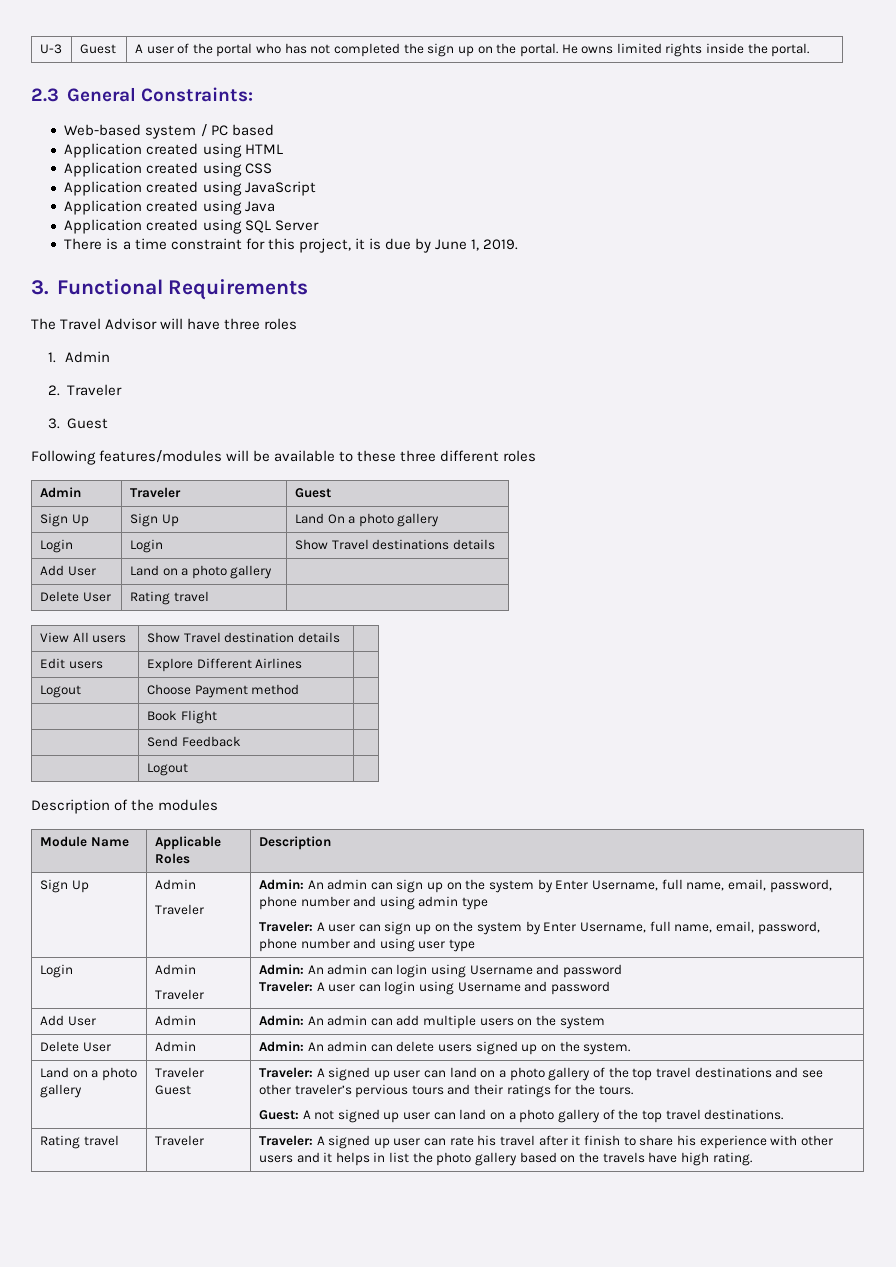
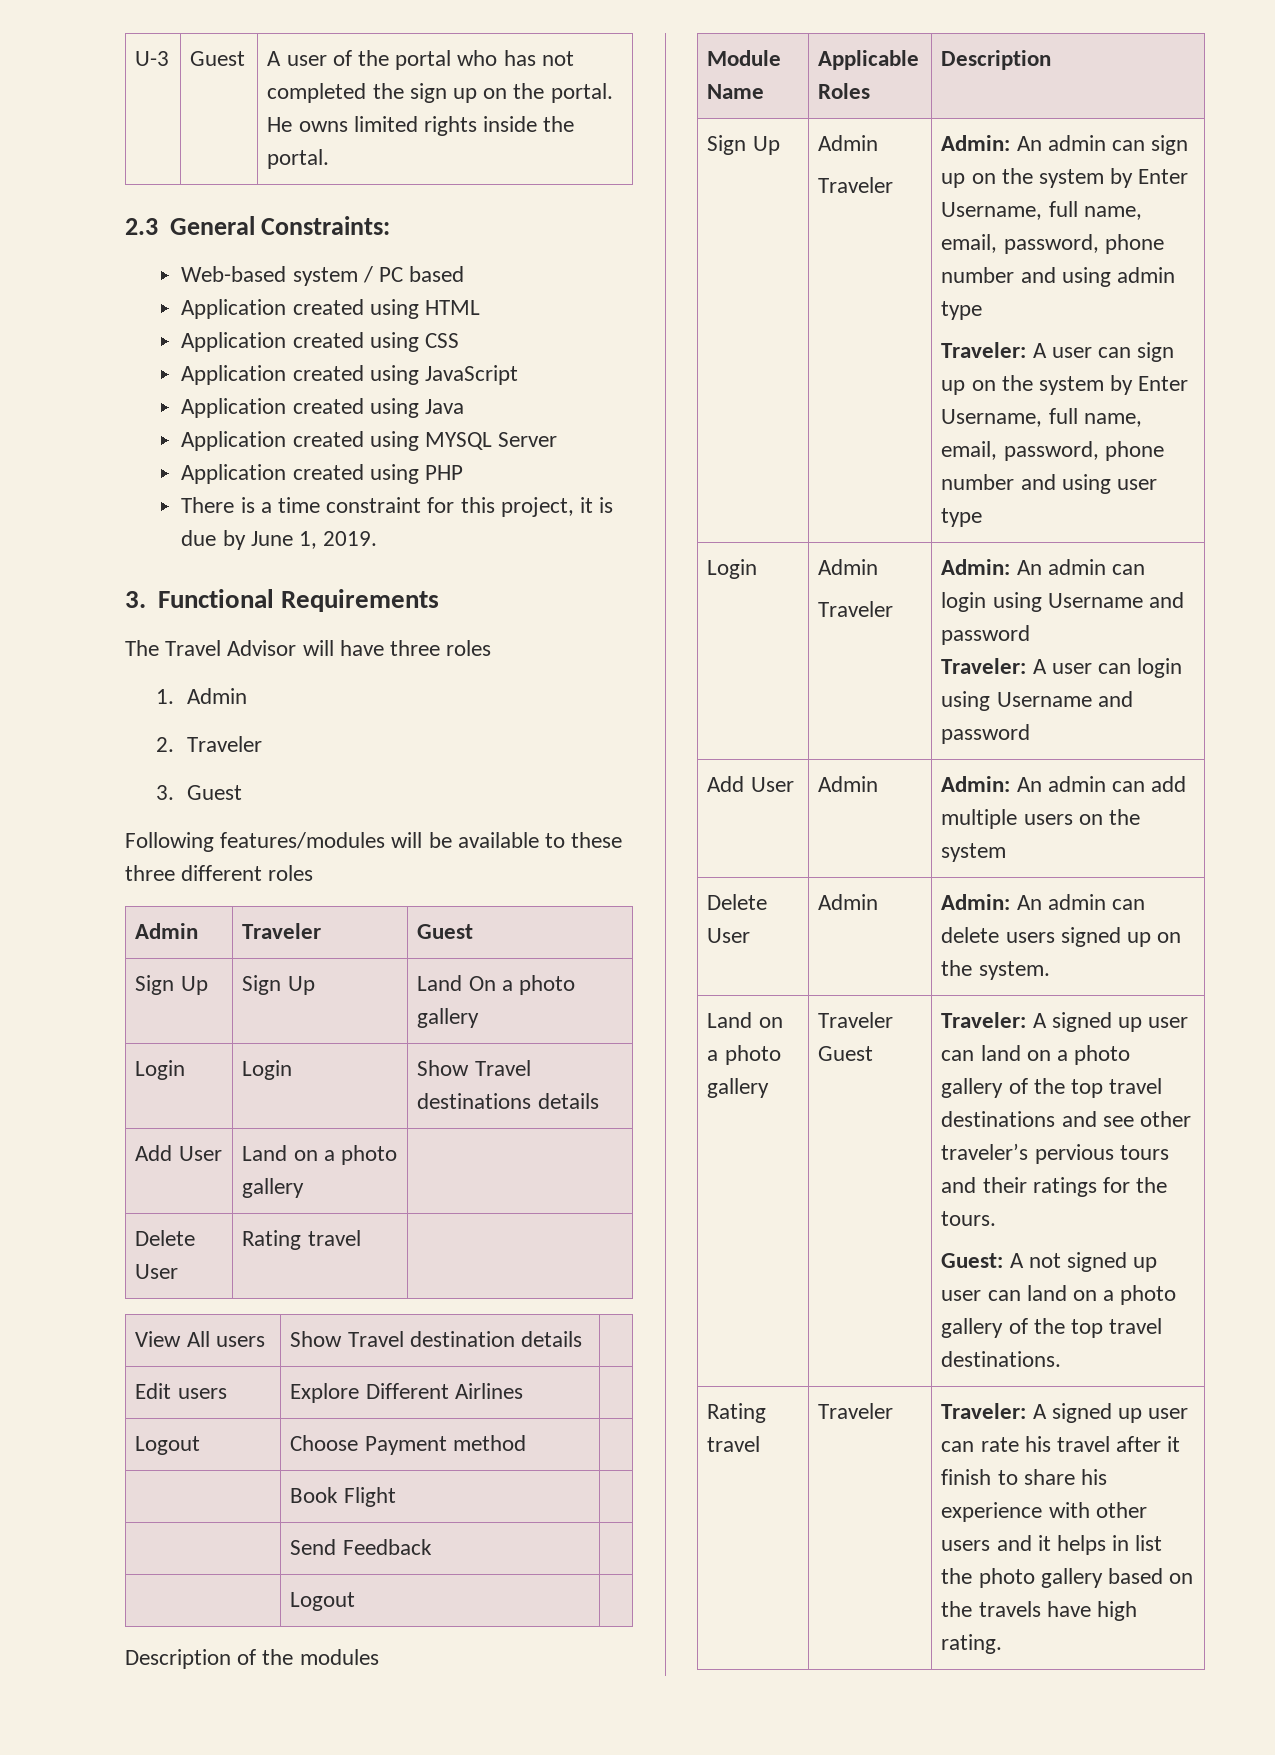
[244,220,271,233] SQL -> [424,432,492,450] MYSQL
(319, 225) none -> [181,464,463,484] // Application created using PHP

